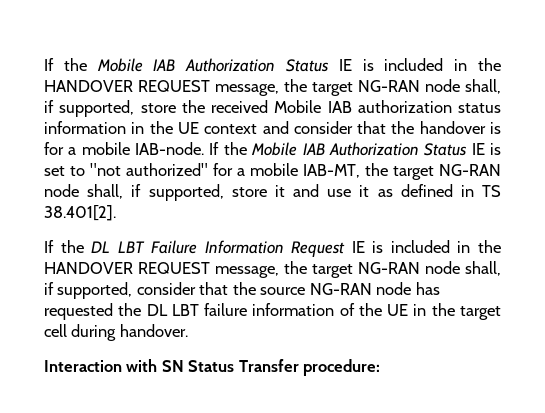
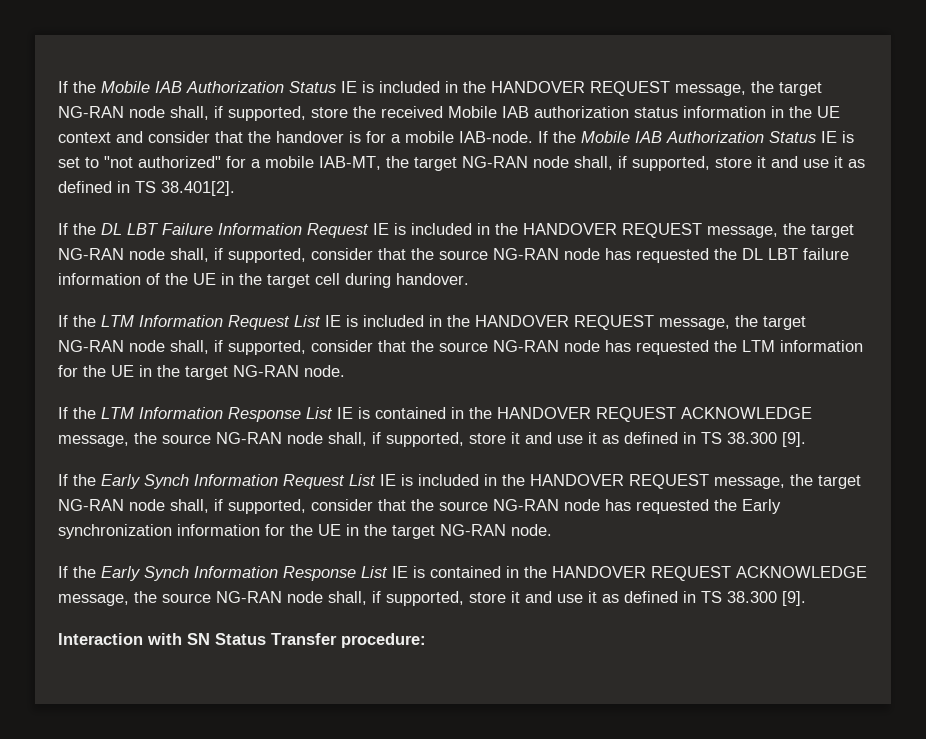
(188, 330) none -> [58,315,806,330] [58,340,863,355] [58,365,345,380] [58,407,812,422] [58,432,806,447] [58,474,861,489] [58,499,781,514] [58,524,552,539] [58,566,867,581] [58,591,806,606] // If the LTM Information Request List IE is included in the HANDOVER REQUEST message, the target NG-RAN node shall, if supported, consider that the source NG-RAN node has requested the LTM information for the UE in the target NG-RAN node. // If the LTM Information Response List IE is contained in the HANDOVER REQUEST ACKNOWLEDGE message, the source NG-RAN node shall, if supported, store it and use it as defined in TS 38.300 [9]. // If the Early Synch Information Request List IE is included in the HANDOVER REQUEST message, the target NG-RAN node shall, if supported, consider that the source NG-RAN node has requested the Early synchronization information for the UE in the target NG-RAN node. // If the Early Synch Information Response List IE is contained in the HANDOVER REQUEST ACKNOWLEDGE message, the source NG-RAN node shall, if supported, store it and use it as defined in TS 38.300 [9].

